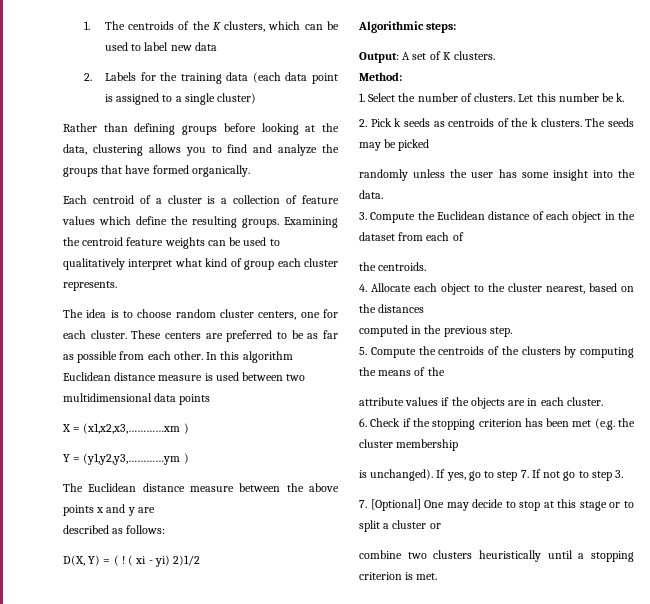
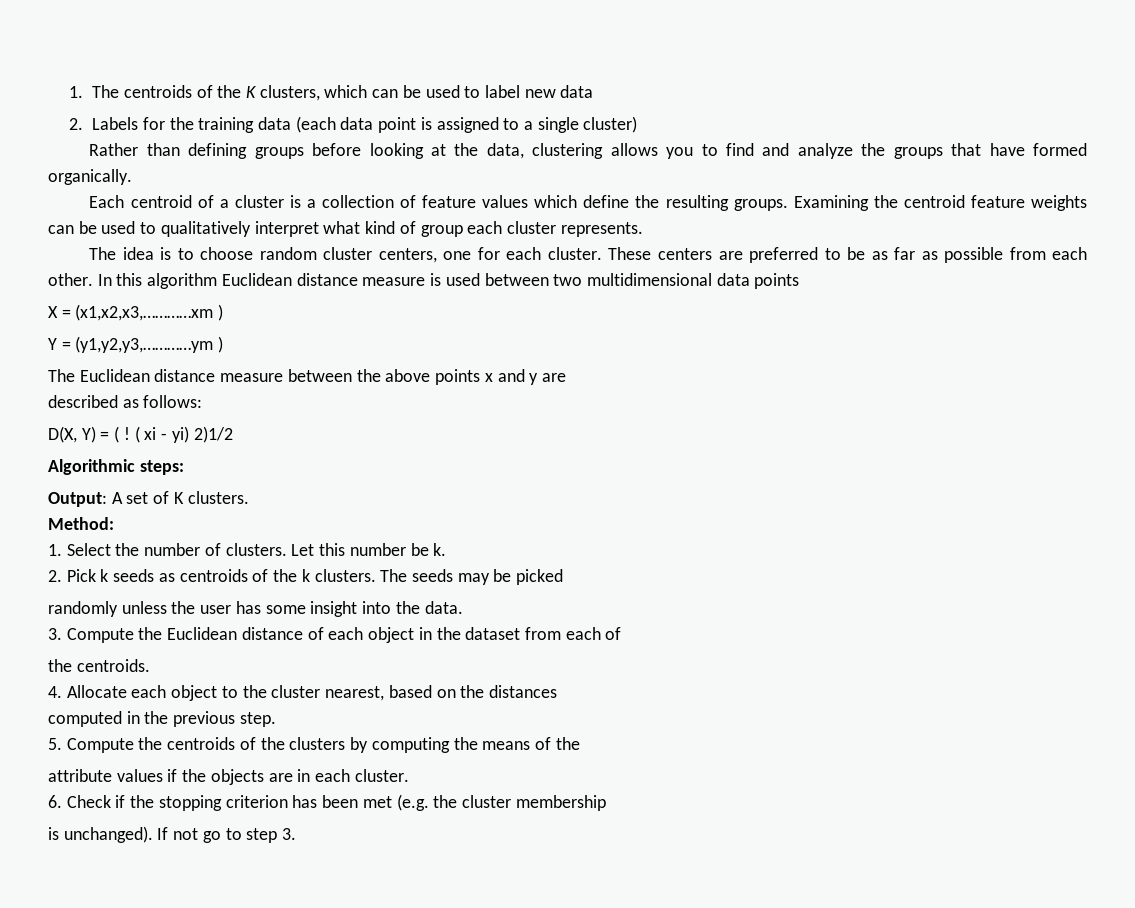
[446,469,541,481] yes, go to step 7. If -> (169, 833) none
[359,499,635,511] [359,520,441,532] [359,550,634,562] [359,572,438,580] // 7. [Optional] One may decide to stop at this stage or to split a cluster or // combine two clusters heuristically until a stopping criterion is met. -> (297, 834) none

